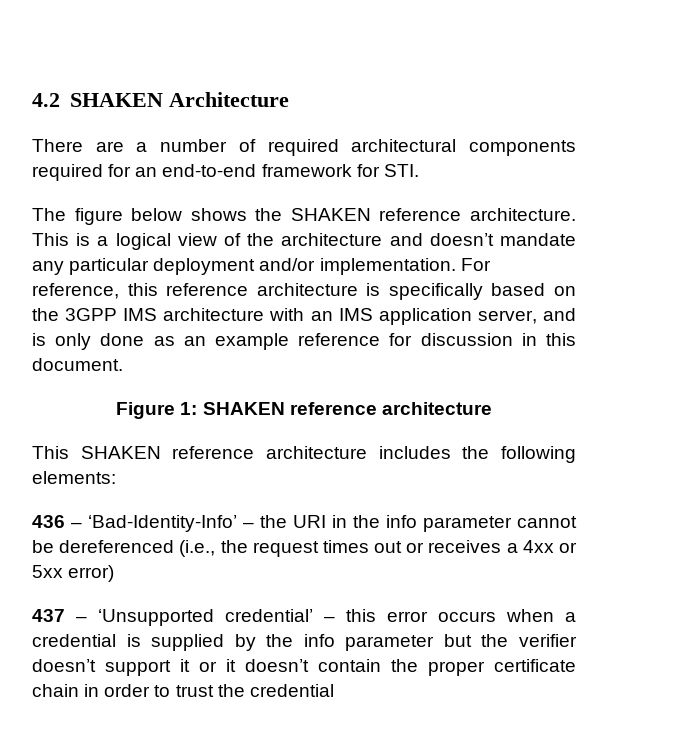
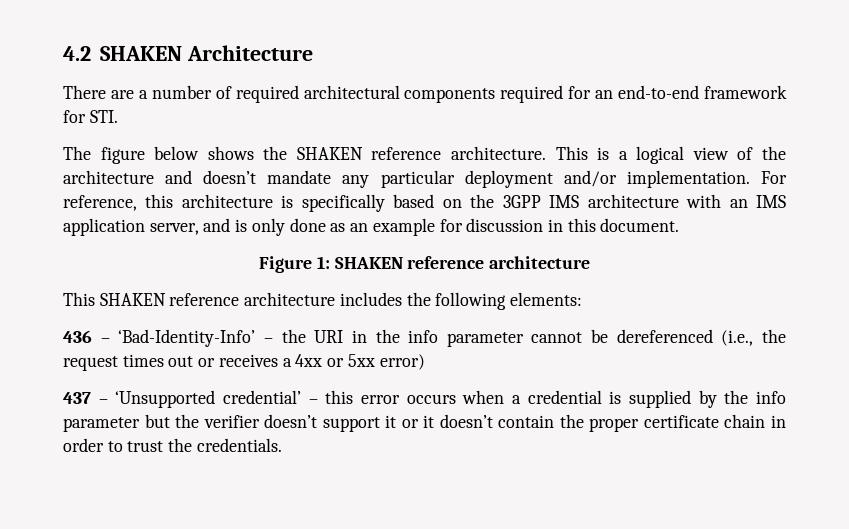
[166,283,249,296] reference -> (174, 201) none
[298,333,381,346] reference -> (435, 227) none
[249,684,334,697] credential -> [196,438,282,452] credentials.

